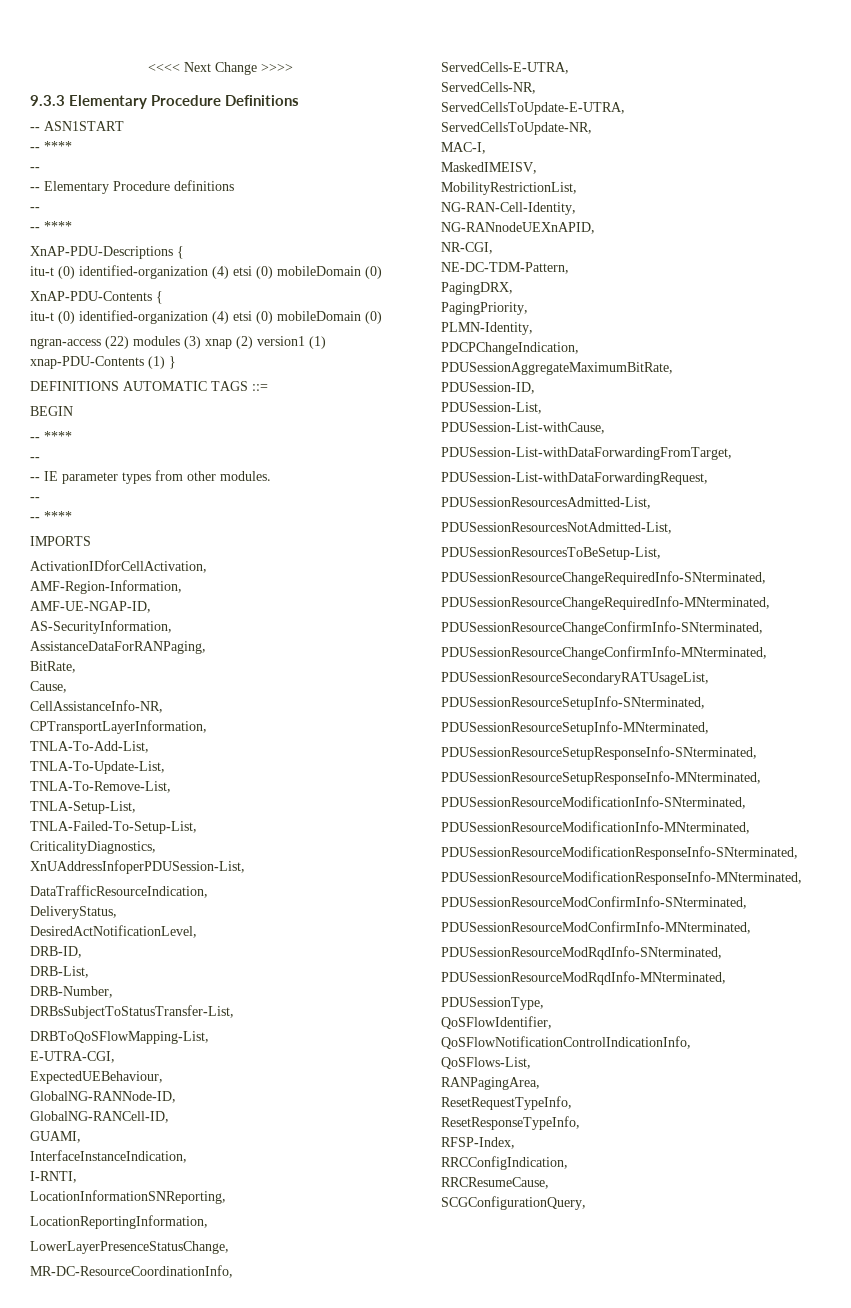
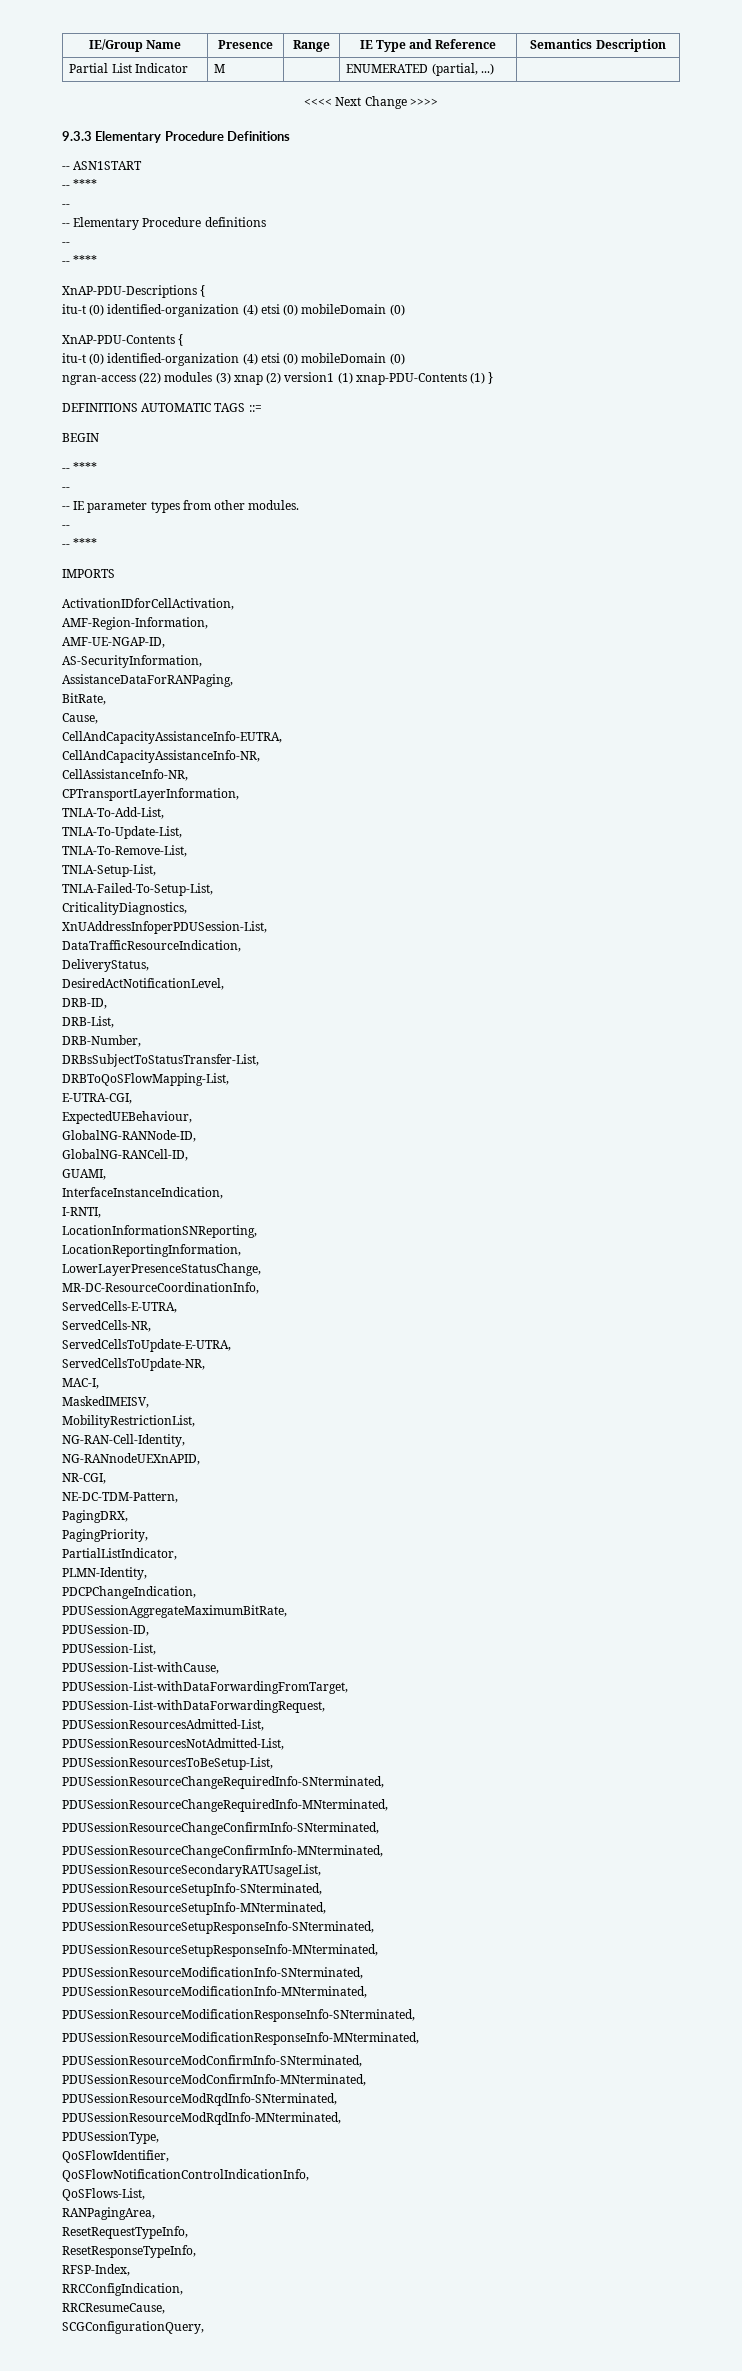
(147, 67) none -> [88,39,182,52] [218,40,273,49] [293,40,330,52] [359,39,497,52] [530,39,666,52] [69,63,188,73] [214,64,226,73] [346,63,494,76] IE/Group Name | Presence | Range | IE Type and Reference | Semantics Description // Partial List Indicator | M | | ENUMERATED (partial, ...) | //
(67, 687) none -> [62,731,282,744] [62,750,260,763] // CellAndCapacityAssistanceInfo-EUTRA, // CellAndCapacityAssistanceInfo-NR,
(528, 308) none -> [62,1548,177,1560] // PartialListIndicator,

